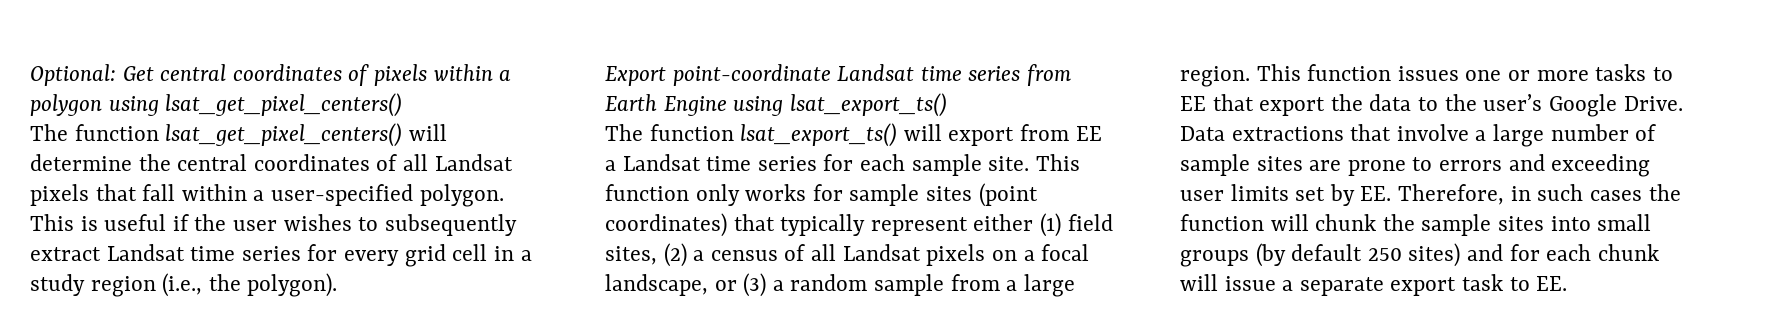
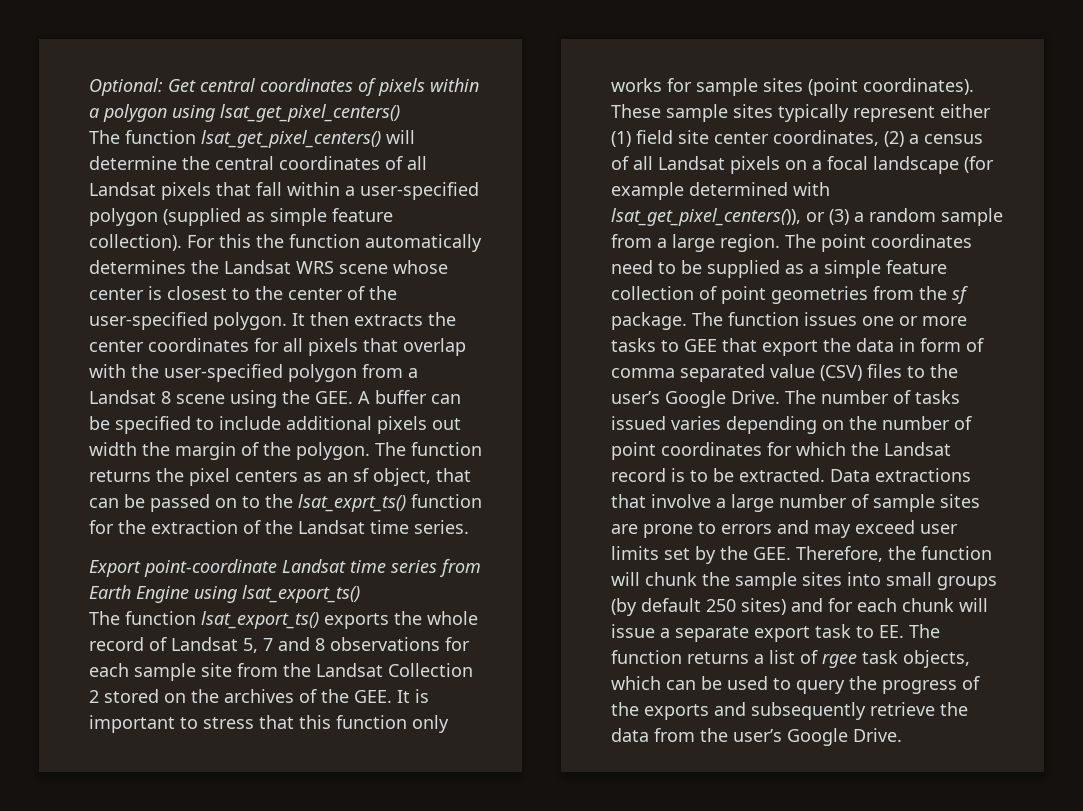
[419,184,504,207] [30,214,517,236] [30,244,532,267] [30,273,338,297] polygon. This is useful if the user wishes to subsequently extract Landsat time series for every grid cell in a study region (i.e., the polygon). -> [89,208,393,226] [89,234,482,252] [89,260,448,274] [89,286,397,300] [89,312,456,330] [89,338,466,356] [89,364,418,382] [89,390,461,408] [89,416,461,434] [89,442,482,460] [89,468,471,486] [89,494,482,512] [89,520,469,534] polygon (supplied as simple feature collection). For this the function automatically determines the Landsat WRS scene whose center is closest to the center of the user-specified polygon. It then extracts the center coordinates for all pixels that overlap with the user-specified polygon from a Landsat 8 scene using the GEE. A buffer can be specified to include additional pixels out width the margin of the polygon. The function returns the pixel centers as an sf object, that can be passed on to the lsat_exprt_ts() function for the extraction of the Landsat time series.
[903,124,1102,146] [605,154,1080,176] will export from EE a Landsat time series for each sample site. This -> [324,611,478,629] [89,637,470,653] [89,663,473,681] [89,689,429,703] [89,715,331,733] exports the whole record of Landsat 5, 7 and 8 observations for each sample site from the Landsat Collection 2 stored on the archives of the GEE. It is important to stress that this
[605,213,775,237] coordinates) that -> [863,78,974,95] [611,104,773,122] coordinates). These sample sites
[605,246,657,265] sites, -> [678,130,879,146] site center coordinates,
[605,274,708,296] landscape, -> [873,156,994,174] [611,182,830,200] [611,208,801,226] landscape (for example determined with lsat_get_pixel_centers()),
[1256,64,1301,81] This -> [785,234,972,252] [611,260,947,278] [611,286,968,304] [611,312,723,330] The point coordinates need to be supplied as a simple feature collection of point geometries from the sf package. The
[1180,96,1206,111] EE -> [684,339,717,352] GEE
(1412, 102) none -> [899,338,984,352] [611,364,902,382] in form of comma separated value (CSV) files
(1683, 103) none -> [785,390,960,404] [611,416,972,434] [611,442,951,460] [611,468,825,482] The number of tasks issued varies depending on the number of point coordinates for which the Landsat record is to be extracted.
[1551,154,1651,177] exceeding -> [814,520,915,538] may exceed
[1360,184,1642,205] EE. Therefore, in such cases -> [720,546,883,562] the GEE. Therefore,
(1568, 283) none -> [909,624,940,638] [611,650,970,668] [611,676,980,694] [611,702,968,720] [611,728,902,746] The function returns a list of rgee task objects, which can be used to query the progress of the exports and subsequently retrieve the data from the user’s Google Drive.

